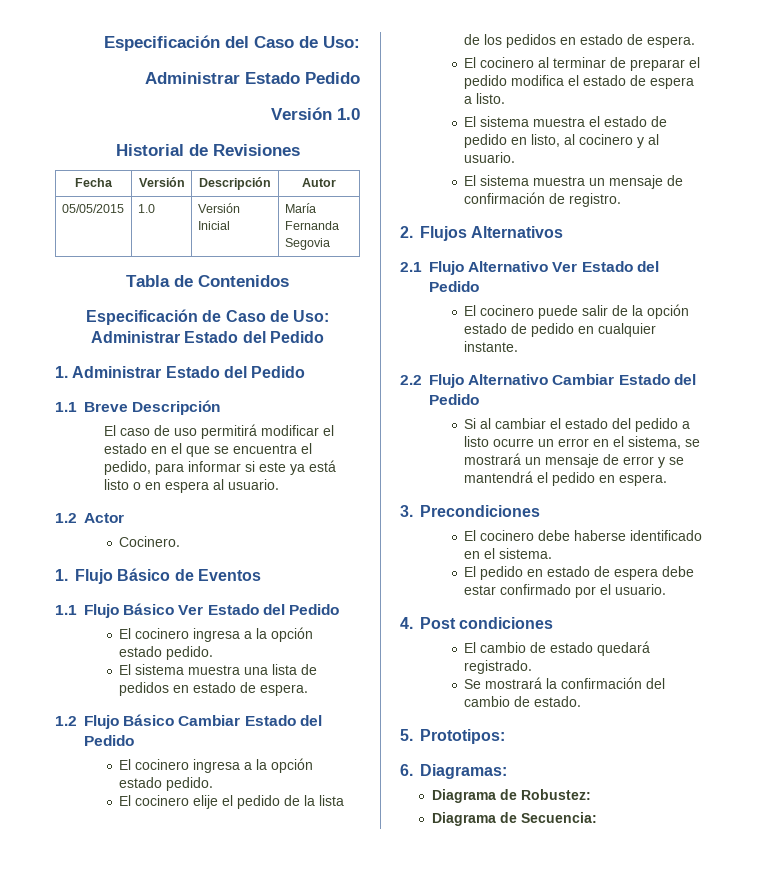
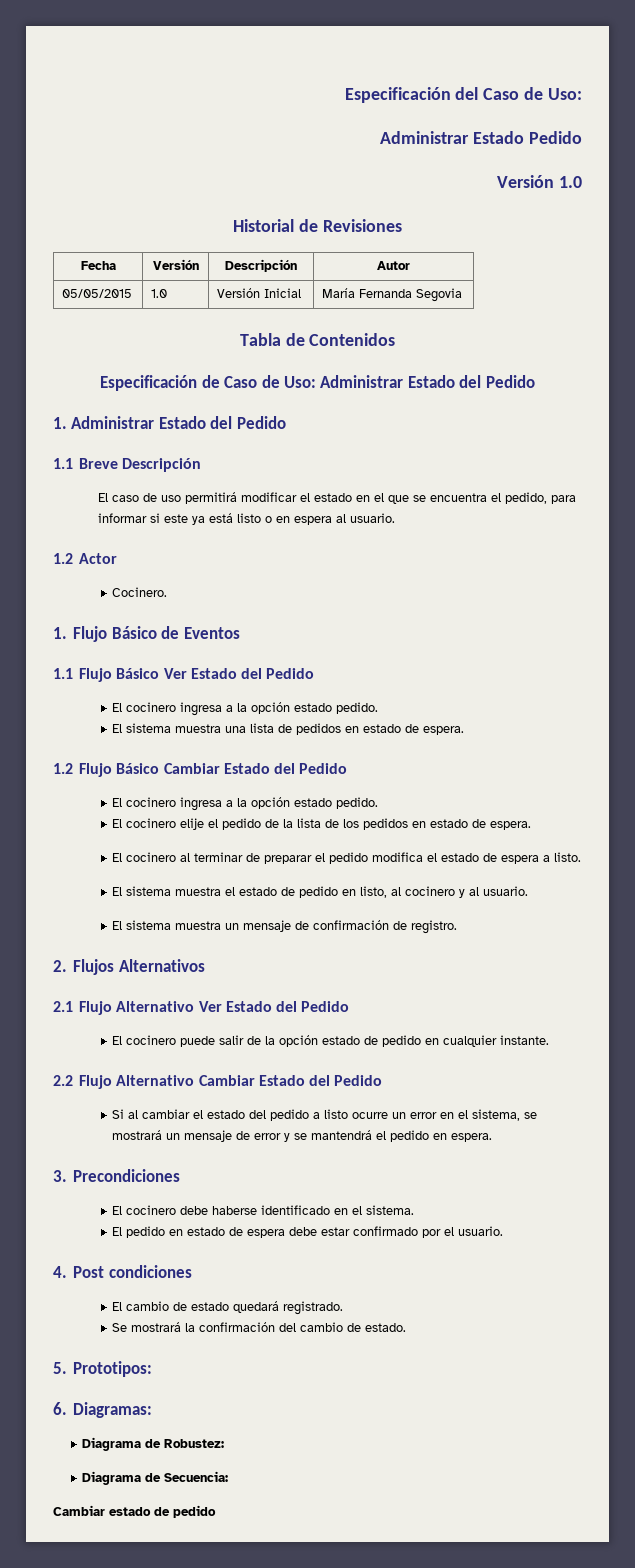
(597, 817) none -> [53,1505,216,1518] // Cambiar estado de pedido

